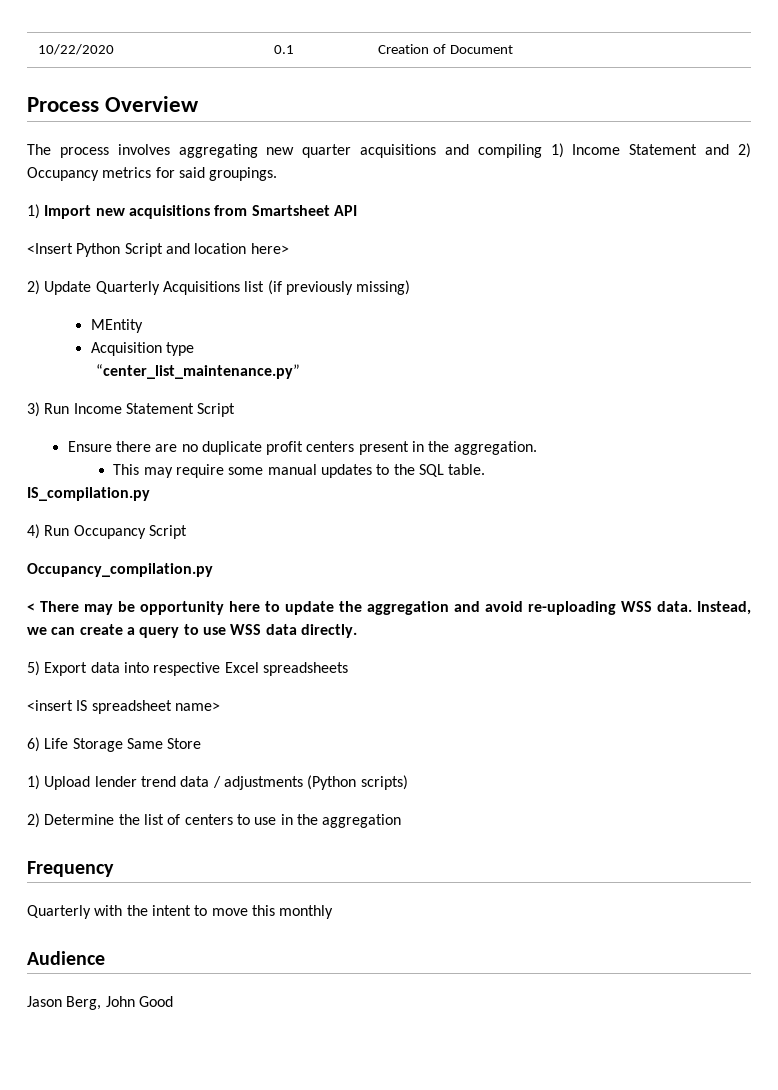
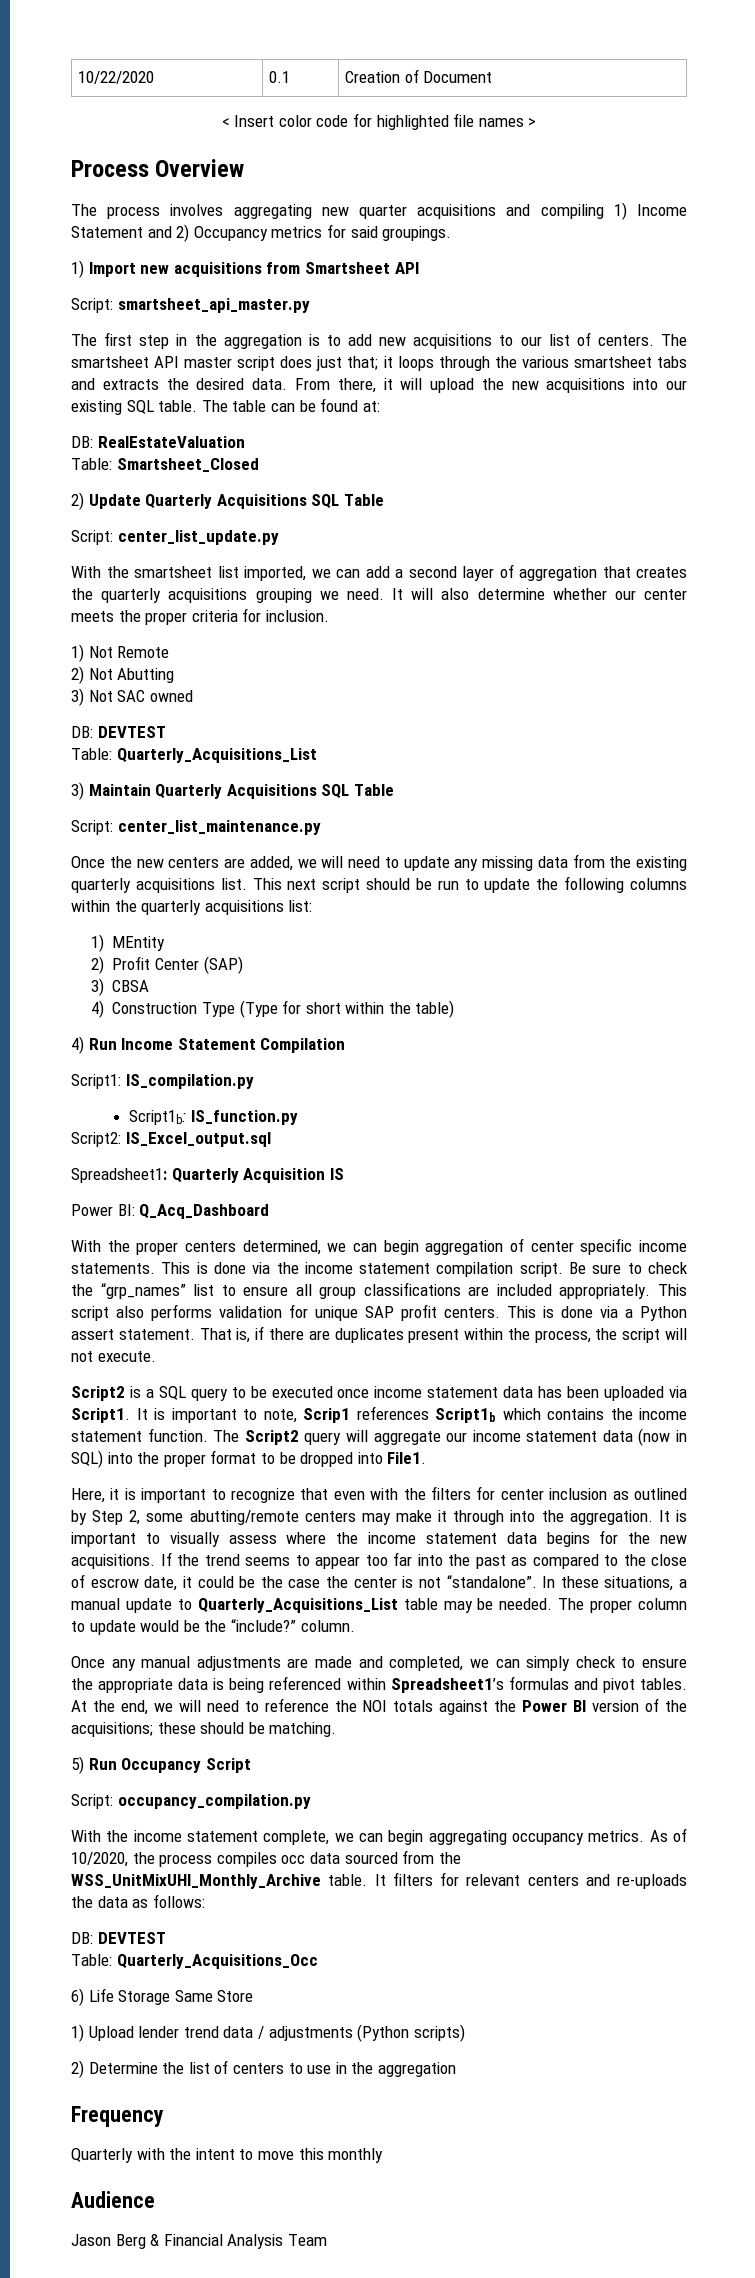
(513, 49) none -> [221,113,537,130] // < Insert color code for highlighted file names >
[27,243,289,257] [27,280,411,295] [90,319,143,333] [90,342,194,356] [95,364,300,379] [27,402,236,417] [67,441,537,455] [113,464,486,478] [27,487,150,501] [27,524,187,539] [27,563,213,577] [27,601,751,615] [27,624,357,638] [27,661,348,676] [27,700,220,714] <Insert Python Script and location here> // 2) Update Quarterly Acquisitions list (if previously missing) // MEntity // Acquisition type // “center_list_maintenance.py” // 3) Run Income Statement Script // Ensure there are no duplicate profit centers present in the aggregation. // This may require some manual updates to the SQL table. // IS_compilation.py // 4) Run Occupancy Script // Occupancy_compilation.py // < There may be opportunity here to update the aggregation and avoid re-uploading WSS data. Instead, we can create a query to use WSS data directly. // 5) Export data into respective Excel spreadsheets // <insert IS spreadsheet name> -> [71,298,310,313] [71,332,687,349] [71,356,688,371] [71,378,687,393] [71,398,380,415] [71,436,245,448] [71,458,259,472] [71,492,384,510] [71,530,279,545] [71,564,687,581] [71,588,687,603] [71,608,329,625] [71,644,170,662] [71,666,175,684] [71,688,193,706] [71,726,166,738] [71,748,317,763] [71,782,394,800] [71,820,321,835] [71,854,687,871] [71,876,687,893] [71,900,313,915] [90,934,166,952] [90,956,243,974] [90,978,150,996] [90,1000,455,1018] [71,1036,346,1054] [71,1074,254,1089] [129,1110,298,1125] [71,1132,271,1147] [71,1168,344,1183] [71,1204,270,1219] [71,1238,688,1255] [71,1262,688,1277] [71,1282,687,1299] [71,1304,687,1321] [71,1326,688,1343] [71,1351,156,1362] [71,1386,687,1401] [71,1406,687,1423] [71,1428,688,1446] [71,1450,427,1468] [71,1486,687,1503] [71,1510,687,1525] [71,1530,687,1547] [71,1552,687,1569] [71,1574,687,1591] [71,1598,687,1613] [71,1619,355,1635] [71,1656,687,1671] [71,1676,687,1693] [71,1698,688,1715] [71,1722,337,1737] [71,1756,251,1774] [71,1794,311,1809] [71,1828,687,1845] [71,1850,461,1867] [71,1872,687,1889] [71,1894,205,1908] [71,1932,166,1944] [71,1954,318,1969] Script: smartsheet_api_master.py // The first step in the aggregation is to add new acquisitions to our list of centers. The smartsheet API master script does just that; it loops through the various smartsheet tabs and extracts the desired data. From there, it will upload the new acquisitions into our existing SQL table. The table can be found at: // DB: RealEstateValuation // Table: Smartsheet_Closed // 2) Update Quarterly Acquisitions SQL Table // Script: center_list_update.py // With the smartsheet list imported, we can add a second layer of aggregation that creates the quarterly acquisitions grouping we need. It will also determine whether our center meets the proper criteria for inclusion. // 1) Not Remote // 2) Not Abutting // 3) Not SAC owned // DB: DEVTEST // Table: Quarterly_Acquisitions_List // 3) Maintain Quarterly Acquisitions SQL Table // Script: center_list_maintenance.py // Once the new centers are added, we will need to update any missing data from the existing quarterly acquisitions list. This next script should be run to update the following columns within the quarterly acquisitions list: // 1) MEntity // 2) Profit Center (SAP) // 3) CBSA // 4) Construction Type (Type for short within the table) // 4) Run Income Statement Compilation // Script1: IS_compilation.py // Script1b: IS_function.py // Script2: IS_Excel_output.sql // Spreadsheet1: Quarterly Acquisition IS // Power BI: Q_Acq_Dashboard // With the proper centers determined, we can begin aggregation of center specific income statements. This is done via the income statement compilation script. Be sure to check the “grp_names” list to ensure all group classifications are included appropriately. This script also performs validation for unique SAP profit centers. This is done via a Python assert statement. That is, if there are duplicates present within the process, the script will not execute. // Script2 is a SQL query to be executed once income statement data has been uploaded via Script1. It is important to note, Scrip1 references Script1b which contains the income statement function. The Script2 query will aggregate our income statement data (now in SQL) into the proper format to be dropped into File1. // Here, it is important to recognize that even with the filters for center inclusion as outlined by Step 2, some abutting/remote centers may make it through into the aggregation. It is important to visually assess where the income statement data begins for the new acquisitions. If the trend seems to appear too far into the past as compared to the close of escrow date, it could be the case the center is not “standalone”. In these situations, a manual update to Quarterly_Acquisitions_List table may be needed. The proper column to update would be the “include?” column. // Once any manual adjustments are made and completed, we can simply check to ensure the appropriate data is being referenced within Spreadsheet1’s formulas and pivot tables. At the end, we will need to reference the NOI totals against the Power BI version of the acquisitions; these should be matching. // 5) Run Occupancy Script // Script: occupancy_compilation.py // With the income statement complete, we can begin aggregating occupancy metrics. As of 10/2020, the process compiles occ data sourced from the WSS_UnitMixUHI_Monthly_Archive table. It filters for relevant centers and re-uploads the data as follows: // DB: DEVTEST // Table: Quarterly_Acquisitions_Occ
[66,996,173,1010] Berg, John Good -> [115,2234,327,2249] Berg & Financial Analysis Team

